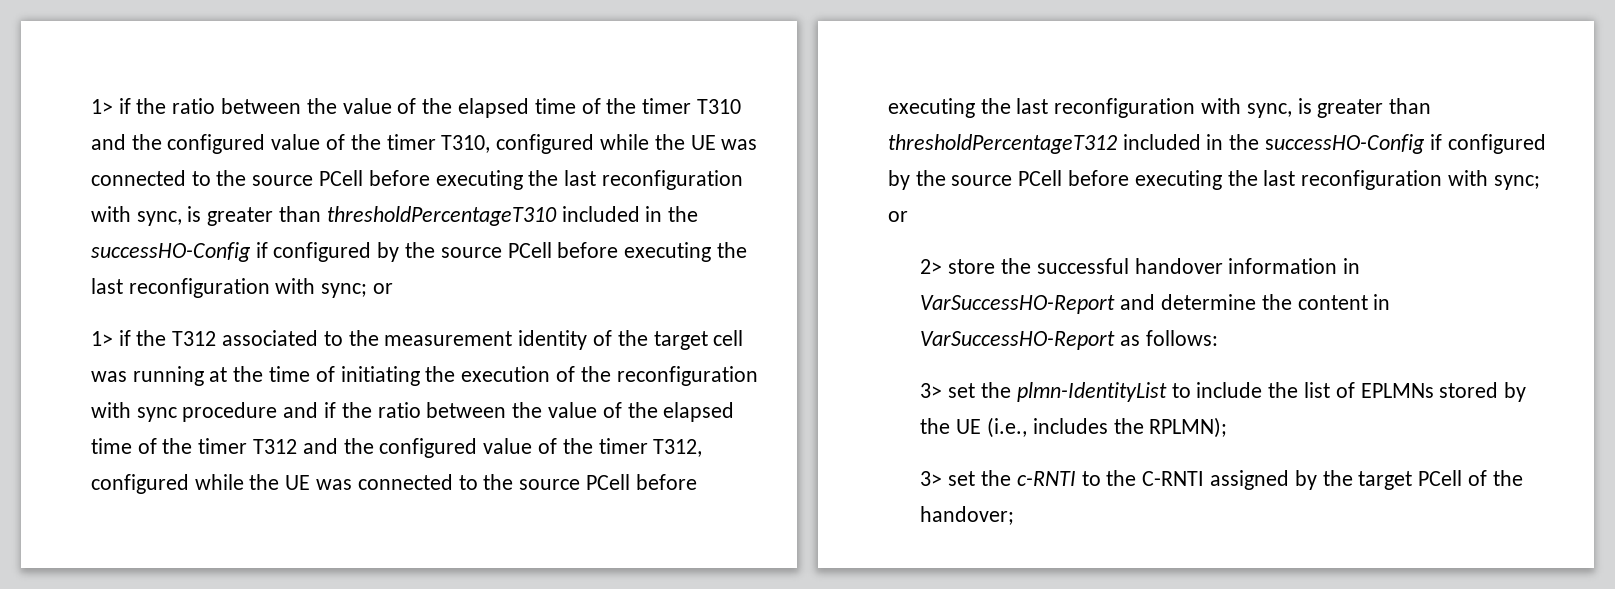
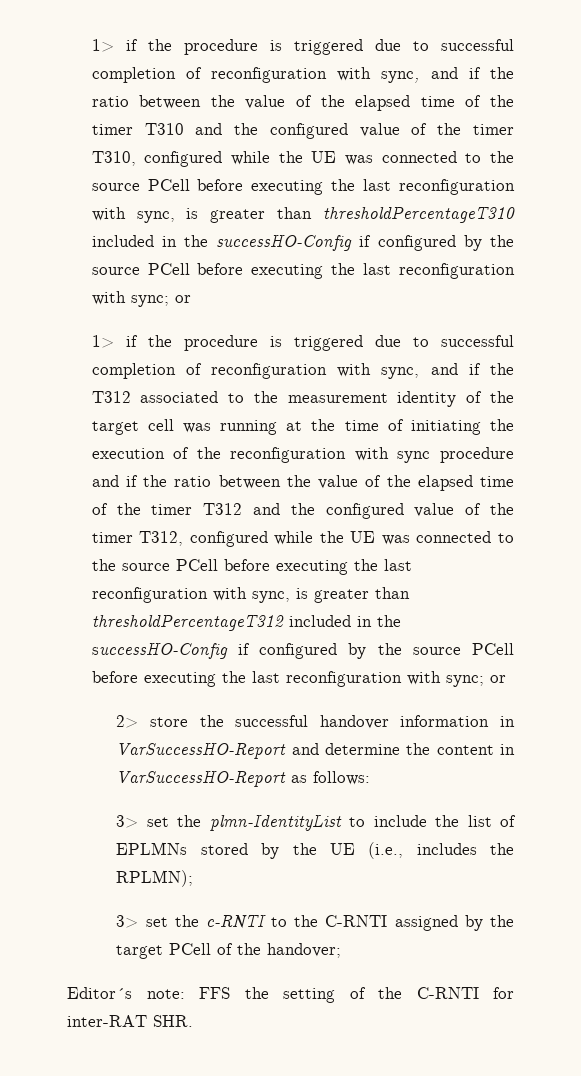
[90,98,167,114] 1> if the -> [91,39,514,55] [91,67,514,83] 1> if the procedure is triggered due to successful completion of reconfiguration with sync, and if the
(167, 338) none -> [183,335,514,351] [91,363,514,379] procedure is triggered due to successful completion of reconfiguration with sync, and if the
(1015, 515) none -> [67,987,514,1003] [67,1015,193,1027] // Editor´s note: FFS the setting of the C-RNTI for inter-RAT SHR.

